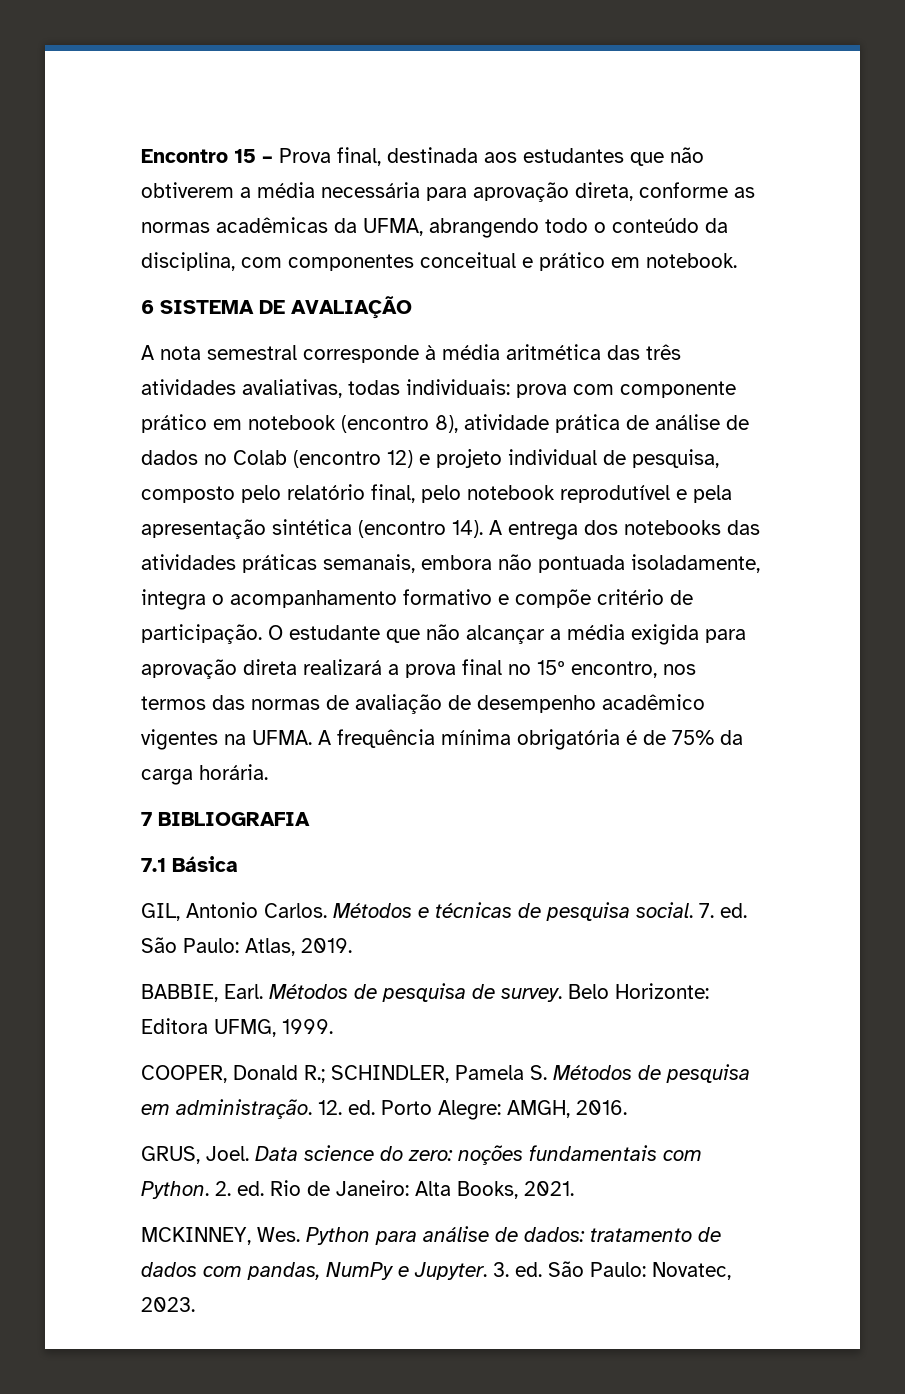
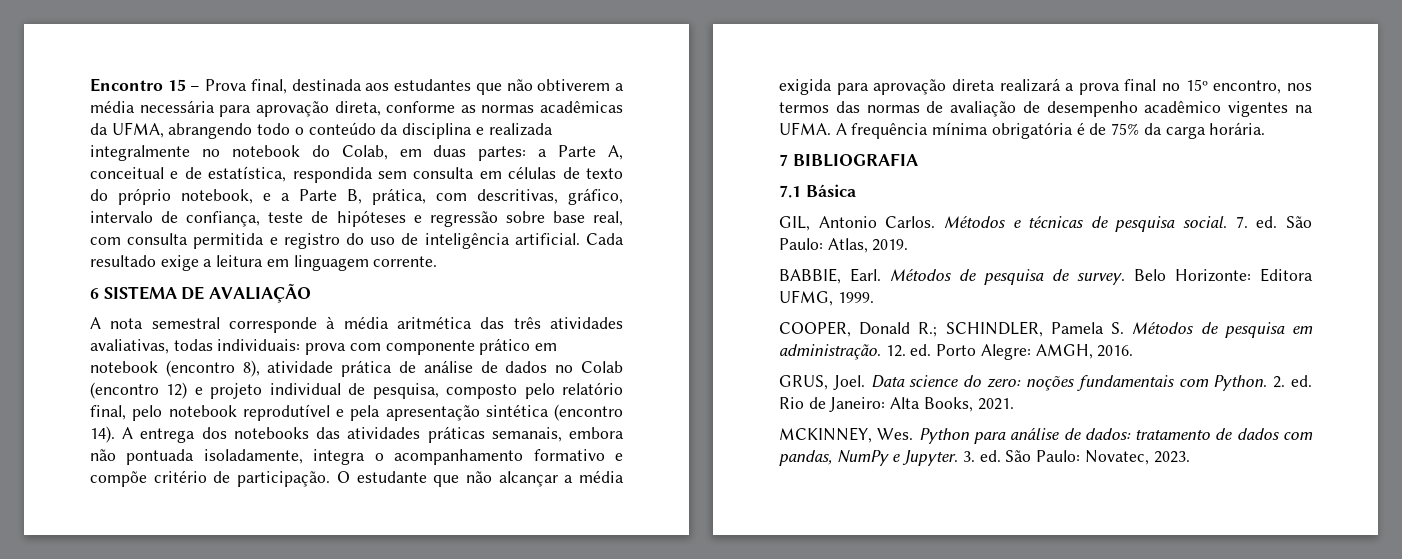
[141,252,737,271] disciplina, com componentes conceitual e prático em notebook. -> [402,123,553,139] [90,145,623,161] [90,166,623,183] [90,188,623,205] [90,210,624,227] [90,233,624,249] [90,255,438,271] disciplina e realizada integralmente no notebook do Colab, em duas partes: a Parte A, conceitual e de estatística, respondida sem consulta em células de texto do próprio notebook, e a Parte B, prática, com descritivas, gráfico, intervalo de confiança, teste de hipóteses e regressão sobre base real, com consulta permitida e registro do uso de inteligência artificial. Cada resultado exige a leitura em linguagem corrente.

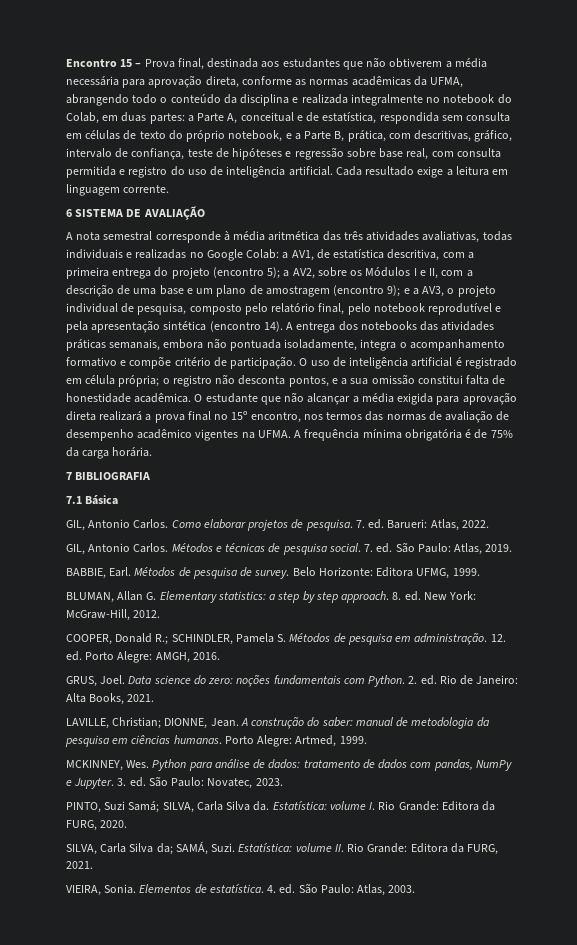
[217,338,558,355] [90,360,624,377] [90,382,203,399] individuais: prova com componente prático em notebook (encontro 8), atividade prática de análise de dados no Colab (encontro 12) e -> [66,249,474,261] [66,267,473,279] [66,284,455,297] individuais e realizadas no Google Colab: a AV1, de estatística descritiva, com a primeira entrega do projeto (encontro 5); a AV2, sobre os Módulos I e II, com a descrição de uma base e um plano de amostragem (encontro 9); e a AV3, o
(350, 477) none -> [310,357,517,369] [66,374,506,387] [66,393,203,403] uso de inteligência artificial é registrado em célula própria; o registro não desconta pontos, e a sua omissão constitui falta de honestidade acadêmica. O
(856, 190) none -> [66,519,489,531] // GIL, Antonio Carlos. Como elaborar projetos de pesquisa. 7. ed. Barueri: Atlas, 2022.
(874, 297) none -> [66,591,477,603] [66,609,161,621] // BLUMAN, Allan G. Elementary statistics: a step by step approach. 8. ed. New York: McGraw-Hill, 2012.
(1014, 404) none -> [66,716,490,729] [65,735,367,747] // LAVILLE, Christian; DIONNE, Jean. A construção do saber: manual de metodologia da pesquisa em ciências humanas. Porto Alegre: Artmed, 1999.
(1190, 457) none -> [66,801,496,813] [66,820,128,831] [66,841,499,855] [66,861,93,869] [66,883,416,896] // PINTO, Suzi Samá; SILVA, Carla Silva da. Estatística: volume I. Rio Grande: Editora da FURG, 2020. // SILVA, Carla Silva da; SAMÁ, Suzi. Estatística: volume II. Rio Grande: Editora da FURG, 2021. // VIEIRA, Sonia. Elementos de estatística. 4. ed. São Paulo: Atlas, 2003.

